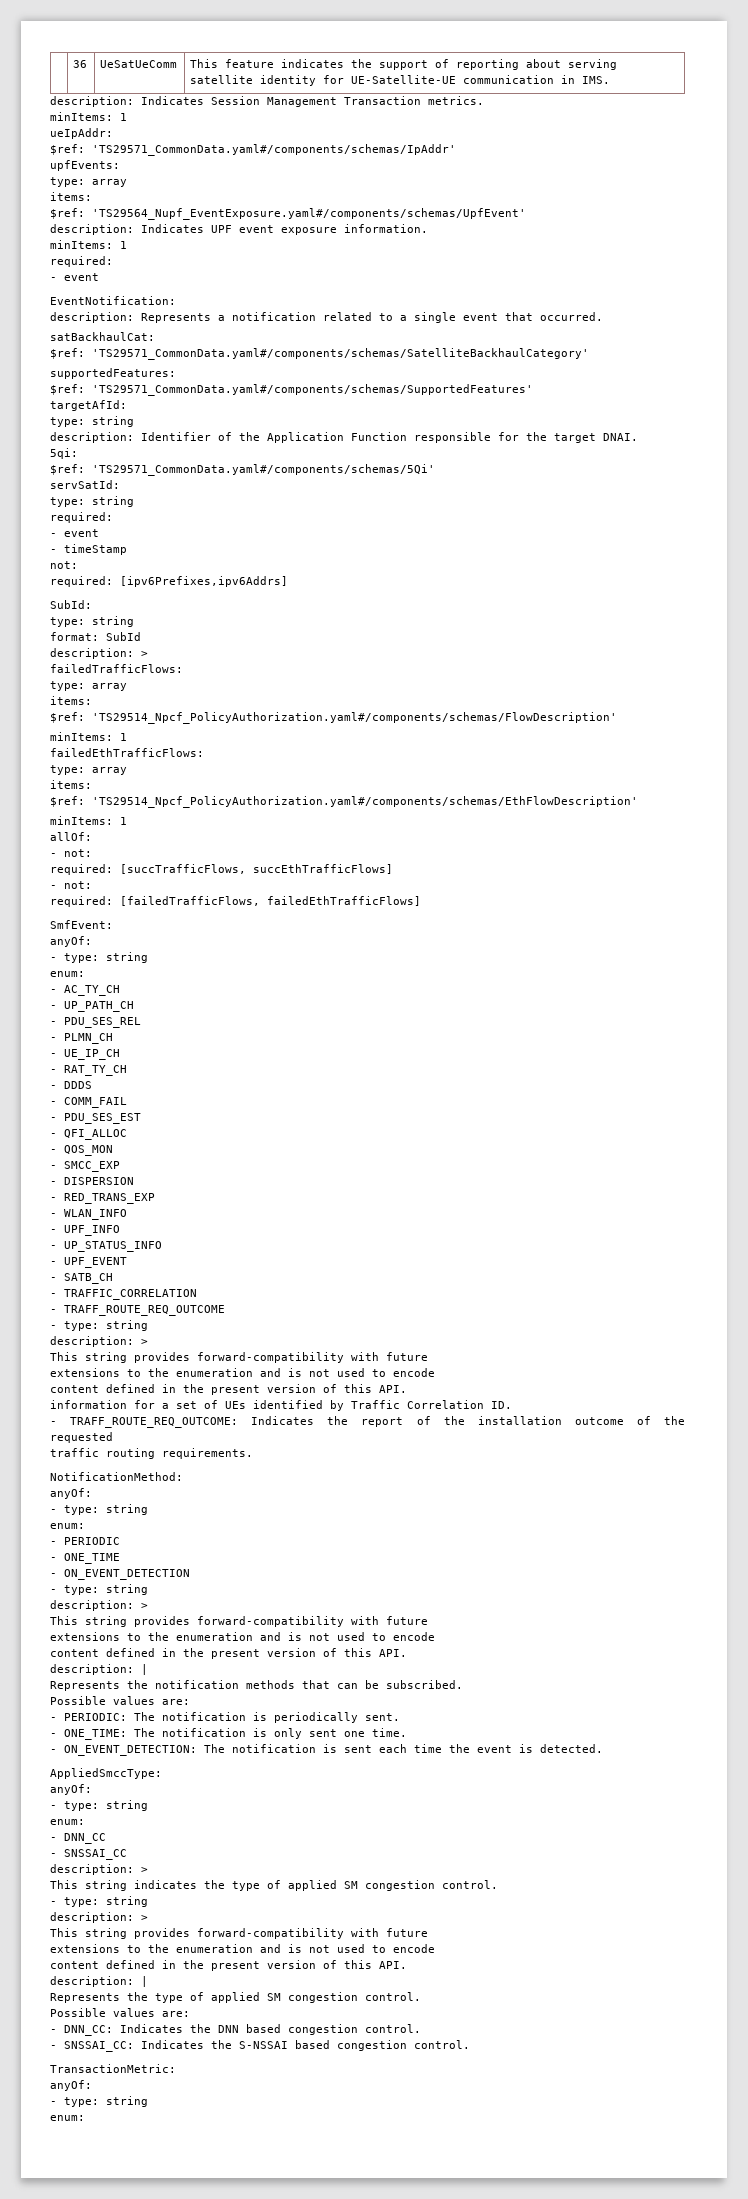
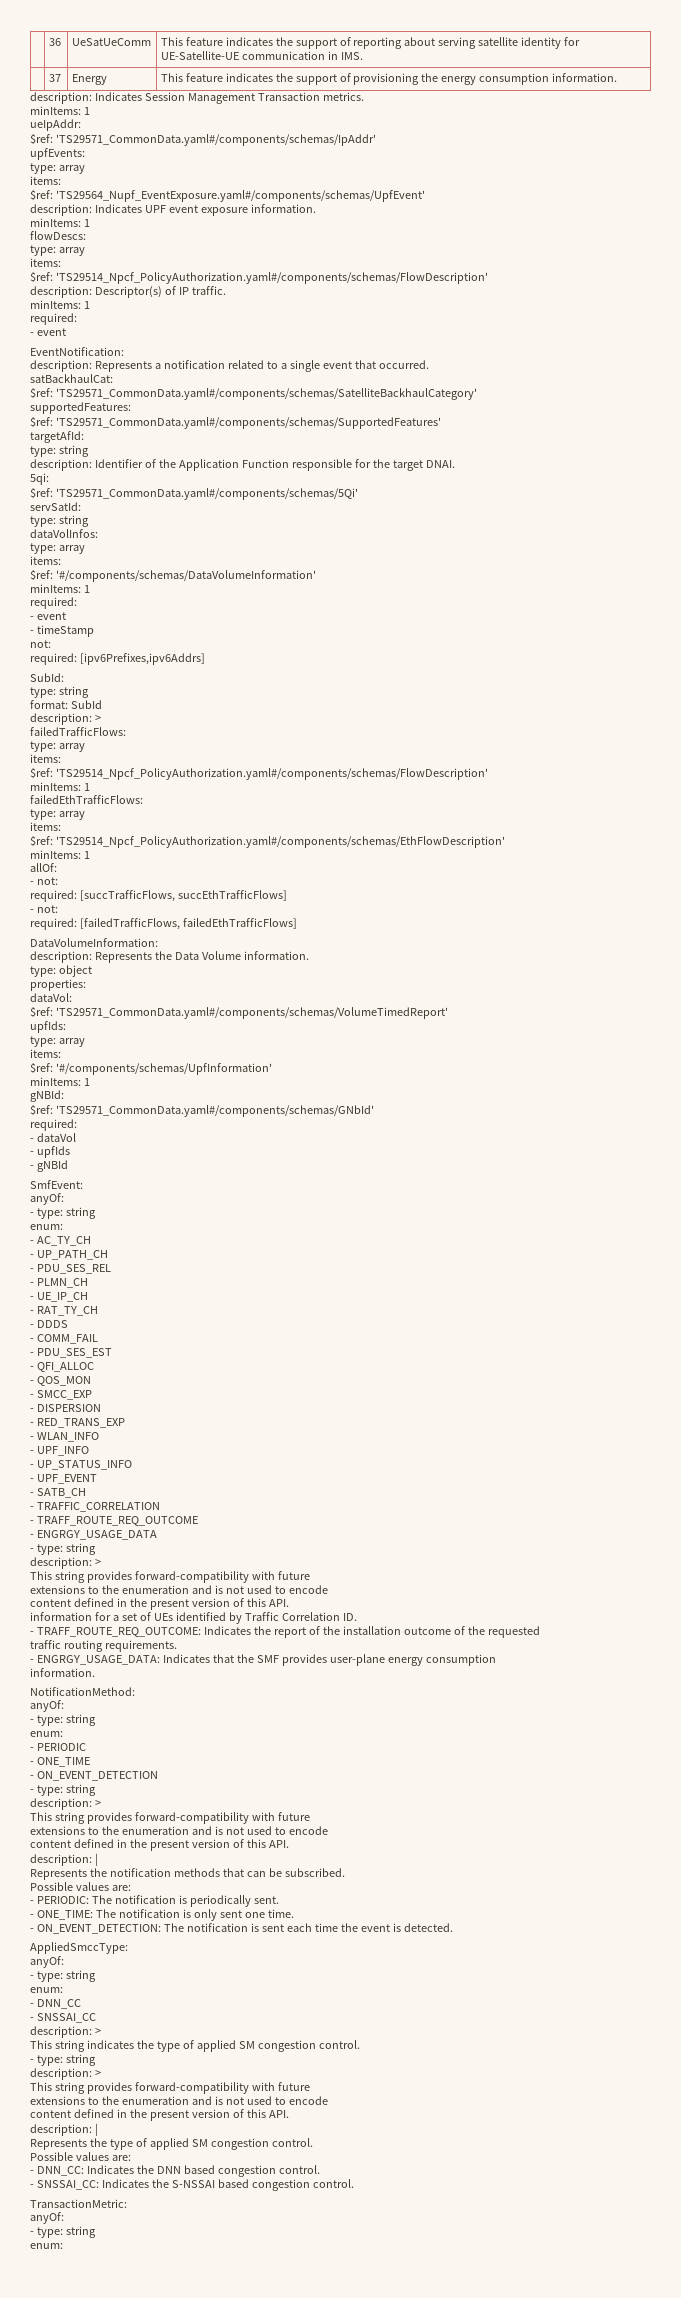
(610, 80) none -> [48,74,61,82] [71,74,107,85] [160,73,618,85] // | 37 | Energy | This feature indicates the support of provisioning the energy consumption information.
(127, 245) none -> [30,231,86,240] [30,245,85,256] [30,258,61,267] [30,271,488,284] [30,286,226,298] [30,300,90,309] // flowDescs: // type: array // items: // $ref: 'TS29514_Npcf_PolicyAuthorization.yaml#/components/schemas/FlowDescription' // description: Descriptor(s) of IP traffic. // minItems: 1
(134, 501) none -> [30,529,98,538] [30,543,85,554] [30,556,61,565] [30,569,316,582] [30,584,90,593] // dataVolInfos: // type: array // items: // $ref: '#/components/schemas/DataVolumeInformation' // minItems: 1
(421, 901) none -> [30,938,158,947] [30,951,309,963] [30,965,92,977] [30,979,86,991] [30,993,72,1002] [30,1006,448,1019] [30,1021,66,1033] [30,1036,85,1047] [30,1049,61,1058] [30,1062,272,1075] [30,1077,90,1086] [30,1090,64,1102] [30,1104,374,1117] [30,1119,77,1131] [30,1133,76,1142] [30,1146,70,1158] [30,1160,68,1172] // DataVolumeInformation: // description: Represents the Data Volume information. // type: object // properties: // dataVol: // $ref: 'TS29571_CommonData.yaml#/components/schemas/VolumeTimedReport' // upfIds: // type: array // items: // $ref: '#/components/schemas/UpfInformation' // minItems: 1 // gNBId: // $ref: 'TS29571_CommonData.yaml#/components/schemas/GNbId' // required: // - dataVol // - upfIds // - gNBId
(225, 1310) none -> [30,1530,157,1540] // - ENGRGY_USAGE_DATA
(253, 1453) none -> [30,1654,496,1666] [30,1668,95,1677] // - ENGRGY_USAGE_DATA: Indicates that the SMF provides user-plane energy consumption // information.

